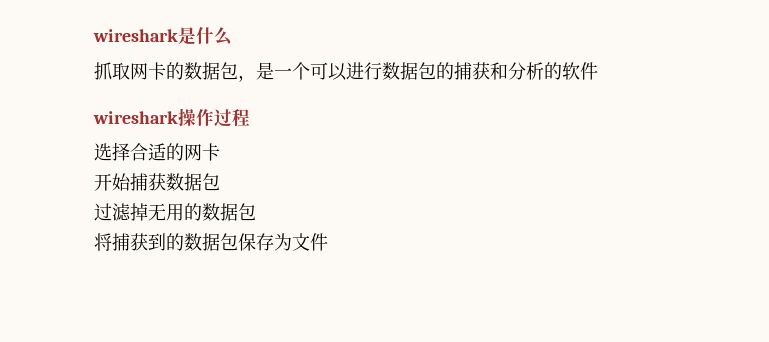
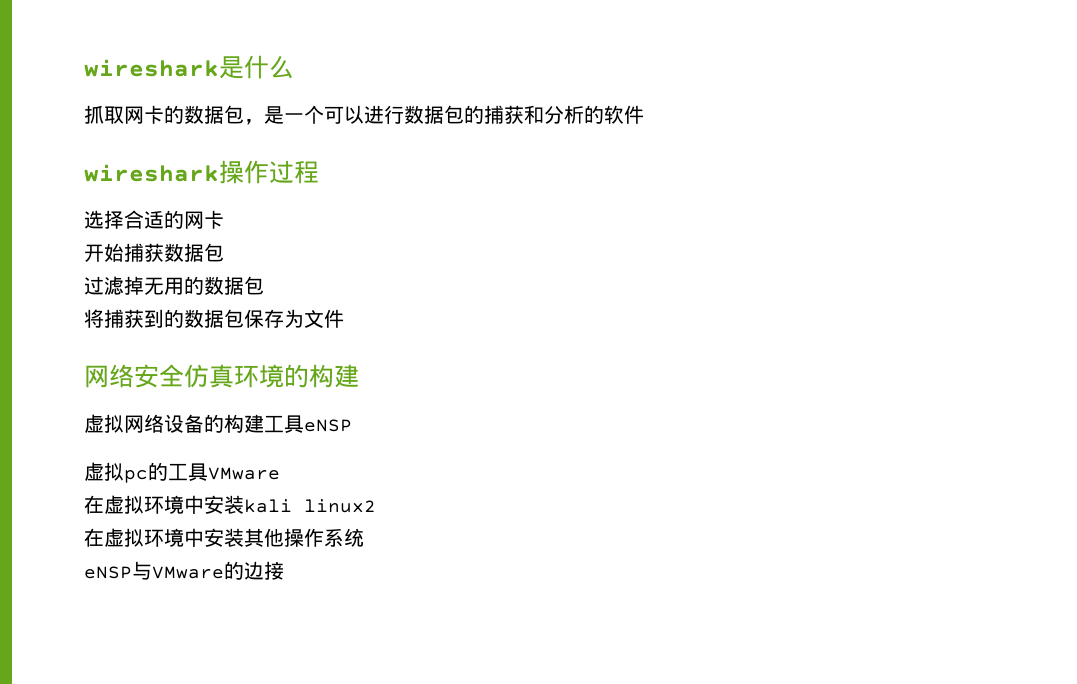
(328, 242) none -> [84,364,359,388] [84,414,352,433] [84,462,280,483] [84,495,376,514] [84,528,364,547] [84,561,284,580] // 网络安全仿真环境的构建 // 虚拟网络设备的构建工具eNSP // 虚拟pc的工具VMware // 在虚拟环境中安装kali linux2 // 在虚拟环境中安装其他操作系统 // eNSP与VMware的边接

